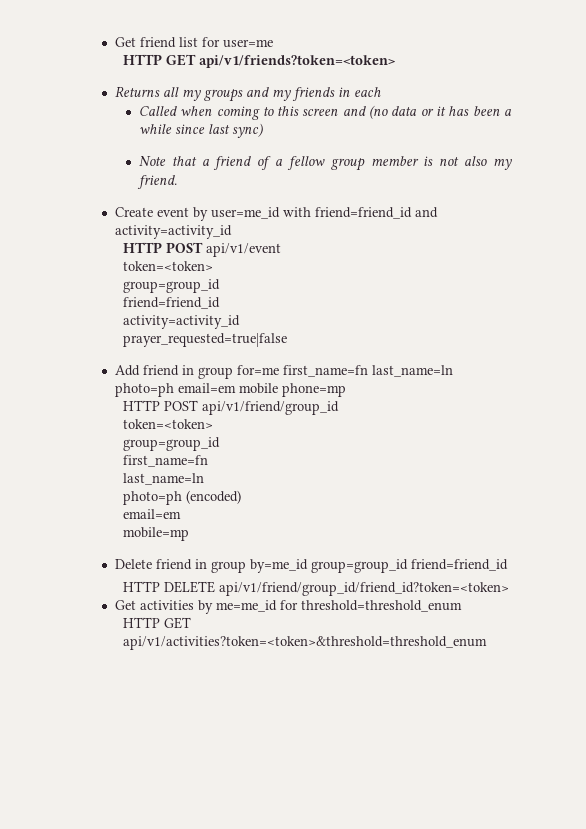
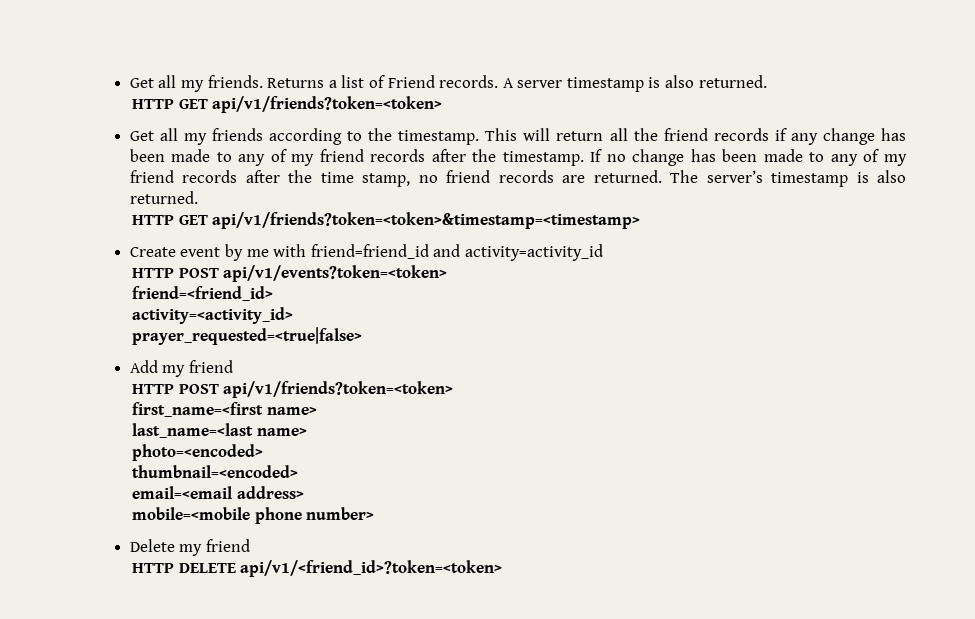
[114,37,273,48] Get friend list for user=me -> [129,75,767,92] Get all my friends. Returns a list of Friend records. A server timestamp is also returned.
[114,86,381,102] [138,105,512,120] [138,123,263,138] [138,156,512,171] [136,175,177,189] Returns all my groups and my friends in each // Called when coming to this screen and (no data or it has been a while since last sync) // Note that a friend of a fellow group member is not also my friend. -> [129,128,906,145] [129,149,907,166] [129,170,907,187] [129,191,198,204] [132,212,641,229] Get all my friends according to the timestamp. This will return all the friend records if any change has been made to any of my friend records after the timestamp. If no change has been made to any of my friend records after the time stamp, no friend records are returned. The server’s timestamp is also returned. // HTTP GET api/v1/friends?token=<token>&timestamp=<timestamp>
[210,207,280,219] user=me_id -> [246,249,269,257] me
[205,243,281,257] [122,261,213,271] [122,279,220,293] [122,297,220,309] [122,315,240,329] [122,333,287,347] api/v1/event // token=<token> // group=group_id // friend=friend_id // activity=activity_id // prayer_requested=true|false -> [223,265,448,282] [132,286,274,301] [132,307,294,324] [132,327,363,345] api/v1/events?token=<token> // friend=<friend_id> // activity=<activity_id> // prayer_requested=<true|false>
[142,365,453,379] [114,383,346,397] [122,400,339,415] [122,419,213,429] [122,437,220,451] [122,455,208,467] [122,473,204,485] [122,490,241,505] [122,509,181,519] [122,527,189,541] friend in group for=me first_name=fn last_name=ln photo=ph email=em mobile phone=mp // HTTP POST api/v1/friend/group_id // token=<token> // group=group_id // first_name=fn // last_name=ln // photo=ph (encoded) // email=em // mobile=mp -> [162,360,233,377] [132,381,454,398] [132,402,317,417] [132,423,307,438] [132,444,264,461] [132,465,299,478] [132,486,304,499] [132,507,375,524] my friend // HTTP POST api/v1/friends?token=<token> // first_name=<first name> // last_name=<last name> // photo=<encoded> // thumbnail=<encoded> // email=<email address> // mobile=<mobile phone number>
[155,559,508,573] [122,581,509,596] [114,600,462,614] [122,617,191,629] [122,636,487,650] friend in group by=me_id group=group_id friend=friend_id // HTTP DELETE api/v1/friend/group_id/friend_id?token=<token> // Get activities by me=me_id for threshold=threshold_enum // HTTP GET api/v1/activities?token=<token>&threshold=threshold_enum -> [179,539,250,556] [132,560,503,577] my friend // HTTP DELETE api/v1/<friend_id>?token=<token>

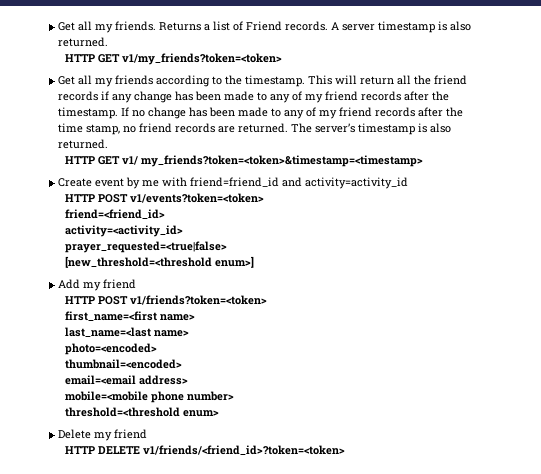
[212,96,443,113] api/v1/friends?token=<token> -> [121,53,282,65] v1/my_friends?token=<token>
[212,212,641,229] api/v1/friends?token=<token>&timestamp=<timestamp> -> [121,155,423,167] v1/ my_friends?token=<token>&timestamp=<timestamp>
[223,265,448,282] api/v1/events?token=<token> -> [129,193,264,203] v1/events?token=<token>
(363, 336) none -> [64,256,254,268] // [new_threshold=<threshold enum>]
[223,381,454,398] api/v1/friends?token=<token> -> [129,295,267,305] v1/friends?token=<token>
(375, 513) none -> [64,407,219,417] // threshold=<threshold enum>
[240,560,503,577] api/v1/<friend_id>?token=<token> -> [142,445,345,455] v1/friends/<friend_id>?token=<token>

